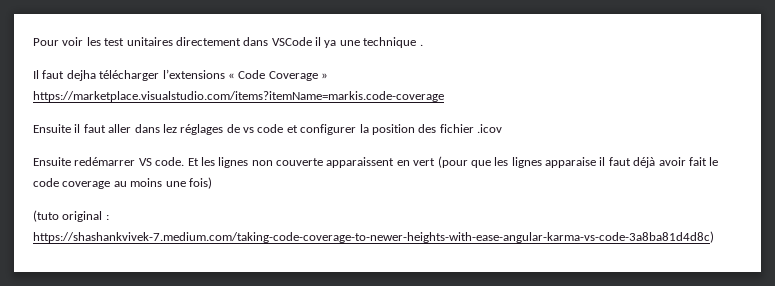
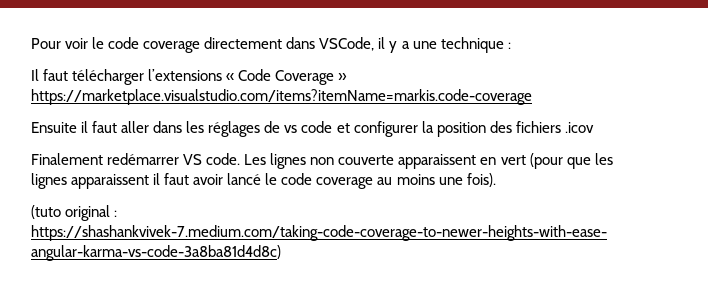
[86,37,337,48] les test unitaires directement dans VSCode il ya -> [92,37,410,53] le code coverage directement dans VSCode, il y a
[419,44,423,46] . -> [507,42,511,49] :
[66,70,96,81] dejha -> (69, 75) none
[162,124,177,133] lez -> [186,121,205,133] les
[439,124,474,133] fichier -> [515,121,561,133] fichiers
[33,157,71,166] Ensuite -> [31,153,103,165] Finalement
[187,157,215,166] Et les -> [244,154,267,165] Les
[545,157,707,168] apparaise il faut déjà avoir fait -> [71,173,262,189] apparaissent il faut avoir lancé
[188,177,212,189] fois) -> [466,173,496,187] fois).

